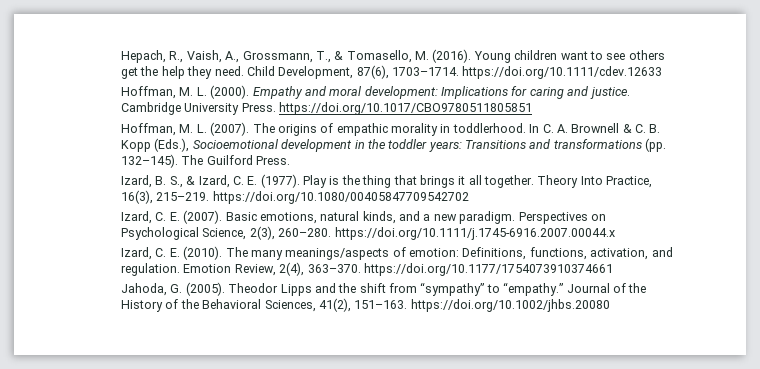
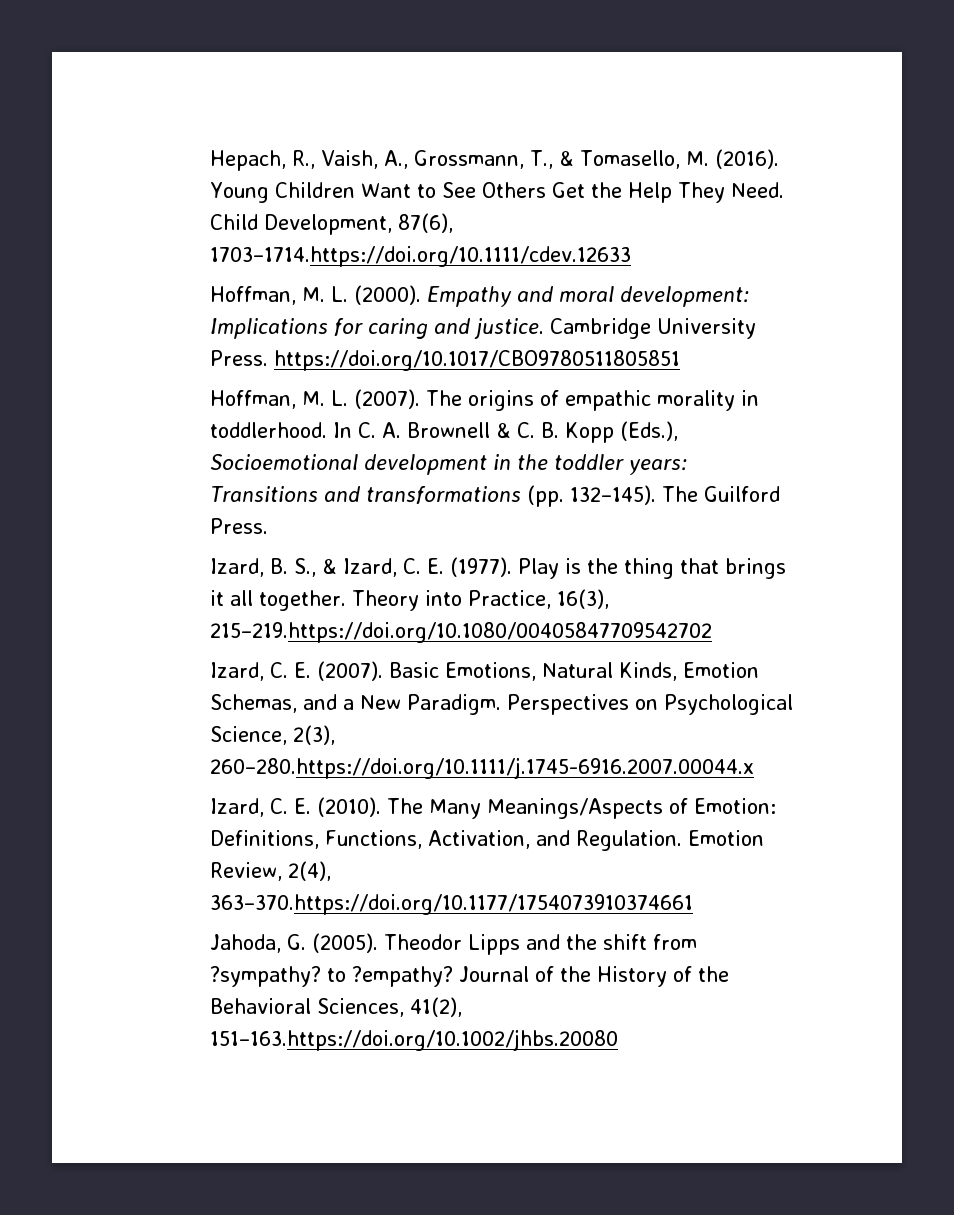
[514,50,665,60] [121,66,244,79] children want to see others get the help they need. -> [275,182,785,203] Children Want to See Others Get the Help They Need.
[392,66,663,79] 1703–1714. https://doi.org/10.1111/cdev.12633 -> [210,246,632,267] 1703–1714.https://doi.org/10.1111/cdev.12633
[580,176,603,185] Into -> [425,590,463,606] into
[156,191,469,204] 215–219. https://doi.org/10.1080/00405847709542702 -> [210,622,713,643] 215–219.https://doi.org/10.1080/00405847709542702
[259,211,516,224] emotions, natural kinds, and a new paradigm. -> [445,662,760,681] [210,694,502,715] Emotions, Natural Kinds, Emotion Schemas, and a New Paradigm.
[278,227,615,240] 260–280. https://doi.org/10.1111/j.1745-6916.2007.00044.x -> [210,757,755,779] 260–280.https://doi.org/10.1111/j.1745-6916.2007.00044.x
[250,247,673,260] [121,263,181,276] many meanings/aspects of emotion: Definitions, functions, activation, and regulation. -> [429,798,777,819] [210,830,683,851] Many Meanings/Aspects of Emotion: Definitions, Functions, Activation, and Regulation.
[307,263,613,276] 363–370. https://doi.org/10.1177/1754073910374661 -> [210,894,694,915] 363–370.https://doi.org/10.1177/1754073910374661
[420,282,564,296] “sympathy” to “empathy.” -> [210,966,454,987] ?sympathy? to ?empathy?
[354,299,610,312] 151–163. https://doi.org/10.1002/jhbs.20080 -> [210,1029,619,1051] 151–163.https://doi.org/10.1002/jhbs.20080

